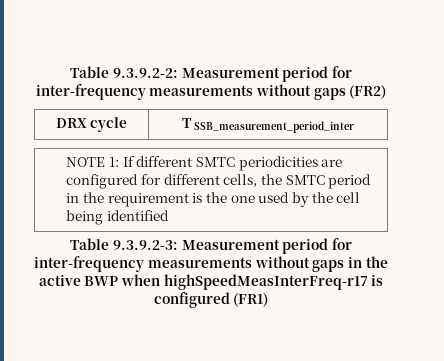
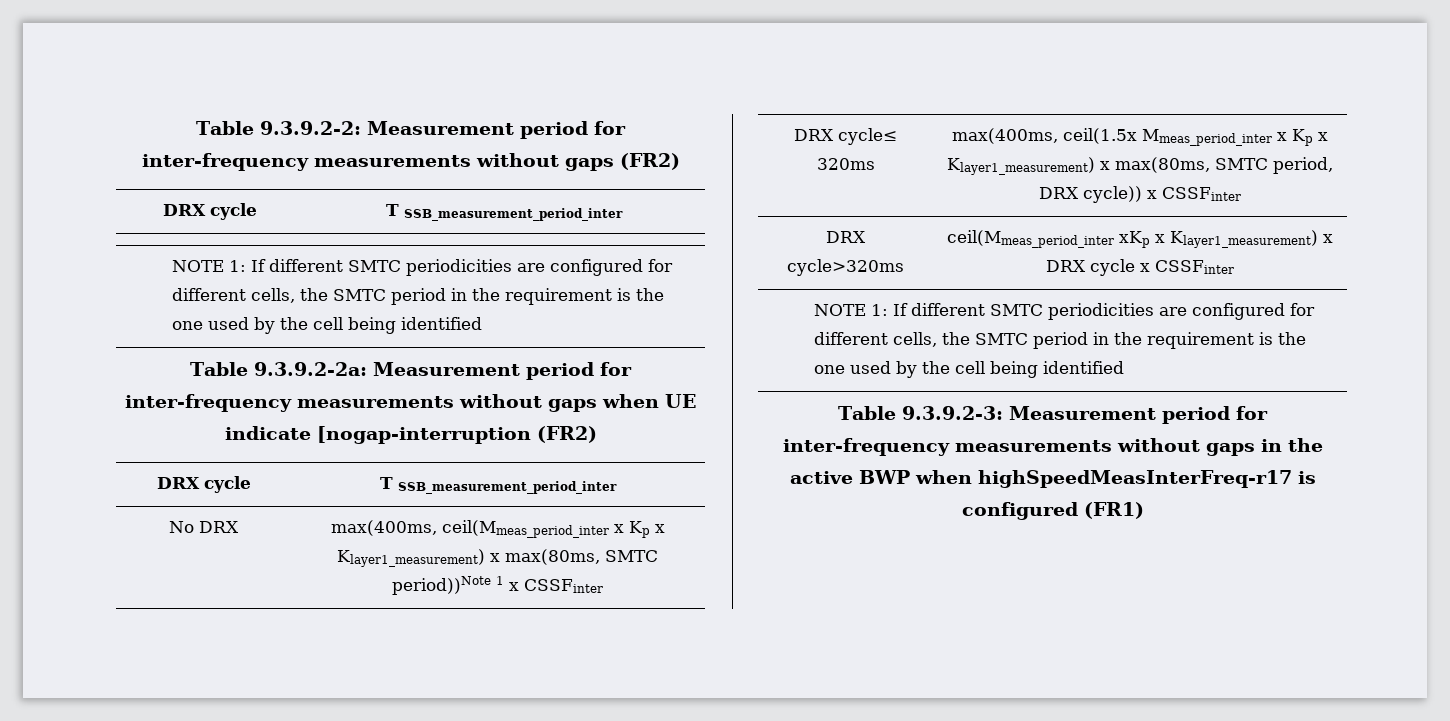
(170, 215) none -> [190,362,632,380] [125,394,696,412] [224,426,597,444] [156,476,251,493] [379,477,617,494] [169,521,239,533] [330,520,665,538] [337,549,658,567] [392,576,603,595] [794,128,897,145] [816,158,875,170] [951,128,1328,146] [946,157,1333,175] [1038,186,1241,203] [826,231,866,243] [787,259,904,276] [946,230,1333,248] [1045,259,1234,276] [813,303,1315,320] [813,332,1306,349] [813,361,1124,378] // Table 9.3.9.2-2a: Measurement period for inter-frequency measurements without gaps when UE indicate [nogap-interruption (FR2) // DRX cycle | T SSB_measurement_period_inter // No DRX | max(400ms, ceil(Mmeas_period_inter x Kp x Klayer1_measurement) x max(80ms, SMTC period))Note 1 x CSSFinter // DRX cycle≤ 320ms | max(400ms, ceil(1.5x Mmeas_period_inter x Kp x Klayer1_measurement) x max(80ms, SMTC period, DRX cycle)) x CSSFinter // DRX cycle>320ms | ceil(Mmeas_period_inter xKp x Klayer1_measurement) x DRX cycle x CSSFinter // NOTE 1: If different SMTC periodicities are configured for different cells, the SMTC period in the requirement is the one used by the cell being identified

